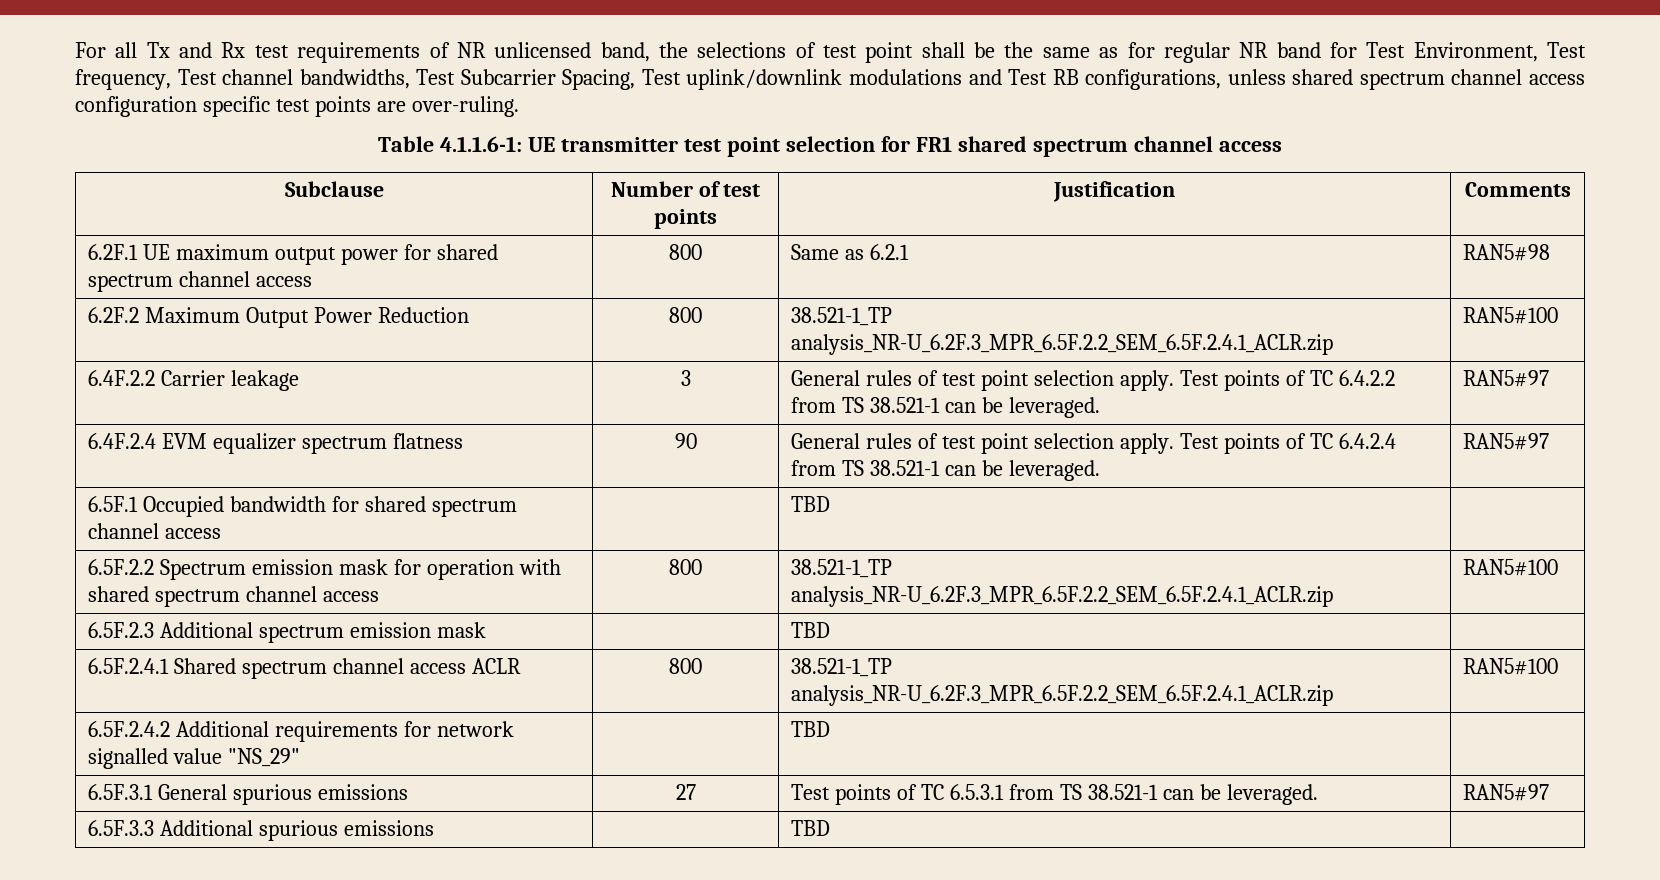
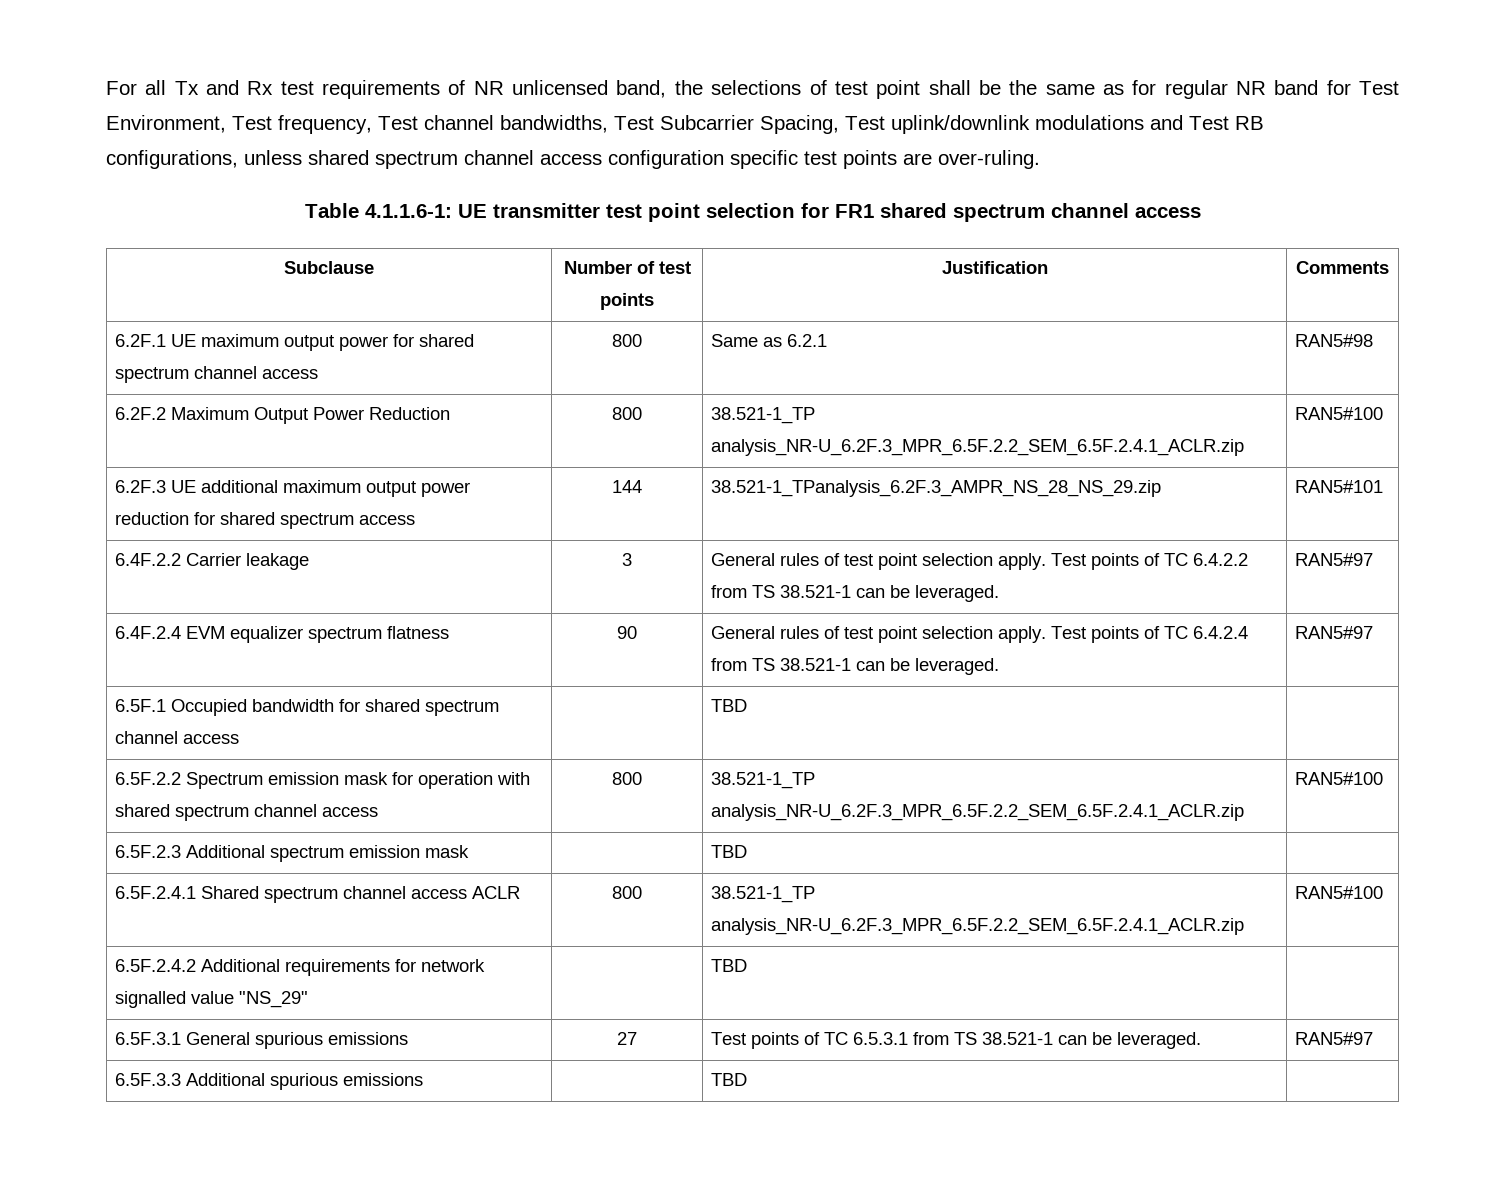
(1559, 315) none -> [114,480,470,497] [114,512,415,529] [612,480,642,493] [710,480,1161,497] [1294,480,1383,493] // 6.2F.3 UE additional maximum output power reduction for shared spectrum access | 144 | 38.521-1_TPanalysis_6.2F.3_AMPR_NS_28_NS_29.zip | RAN5#101

